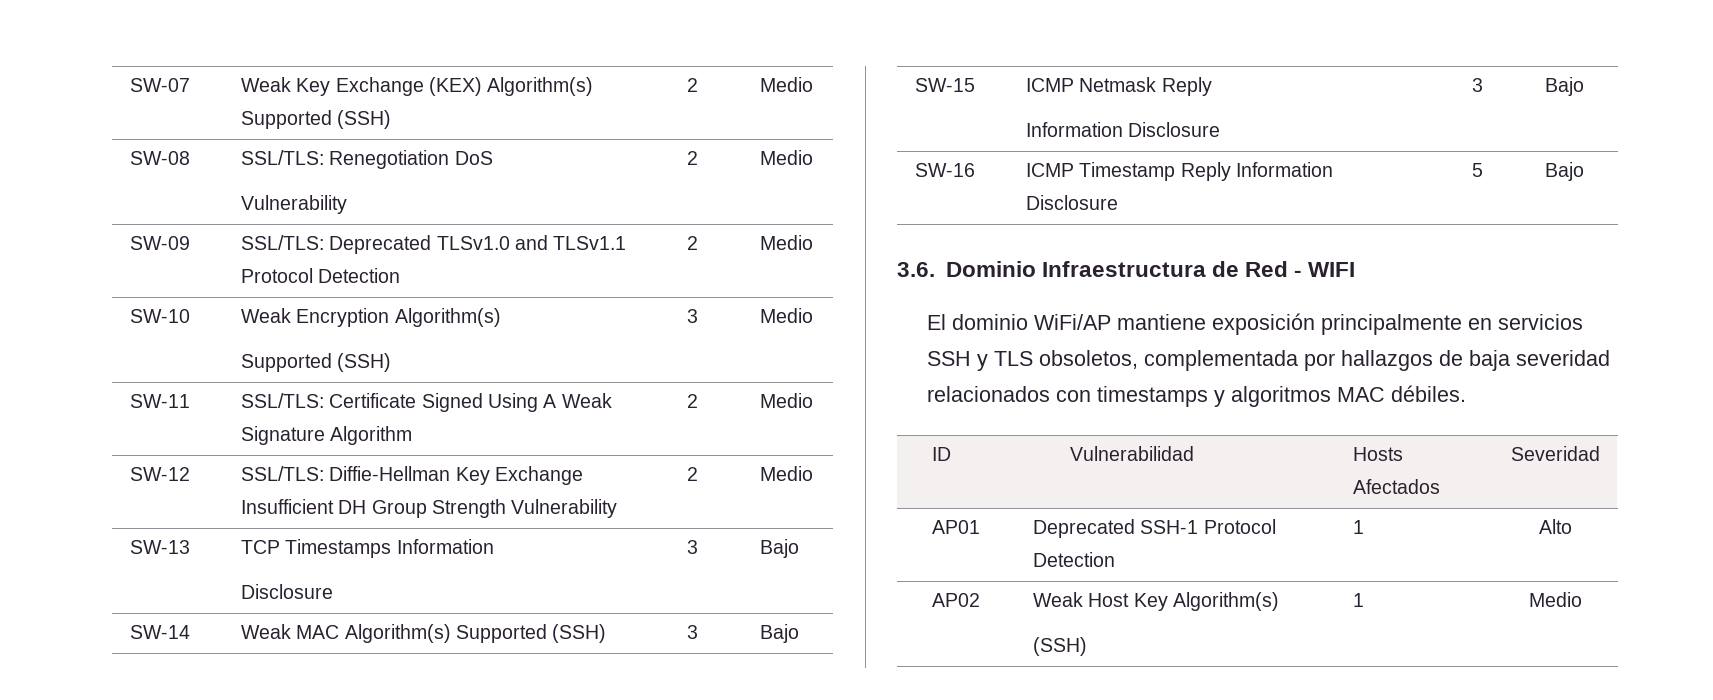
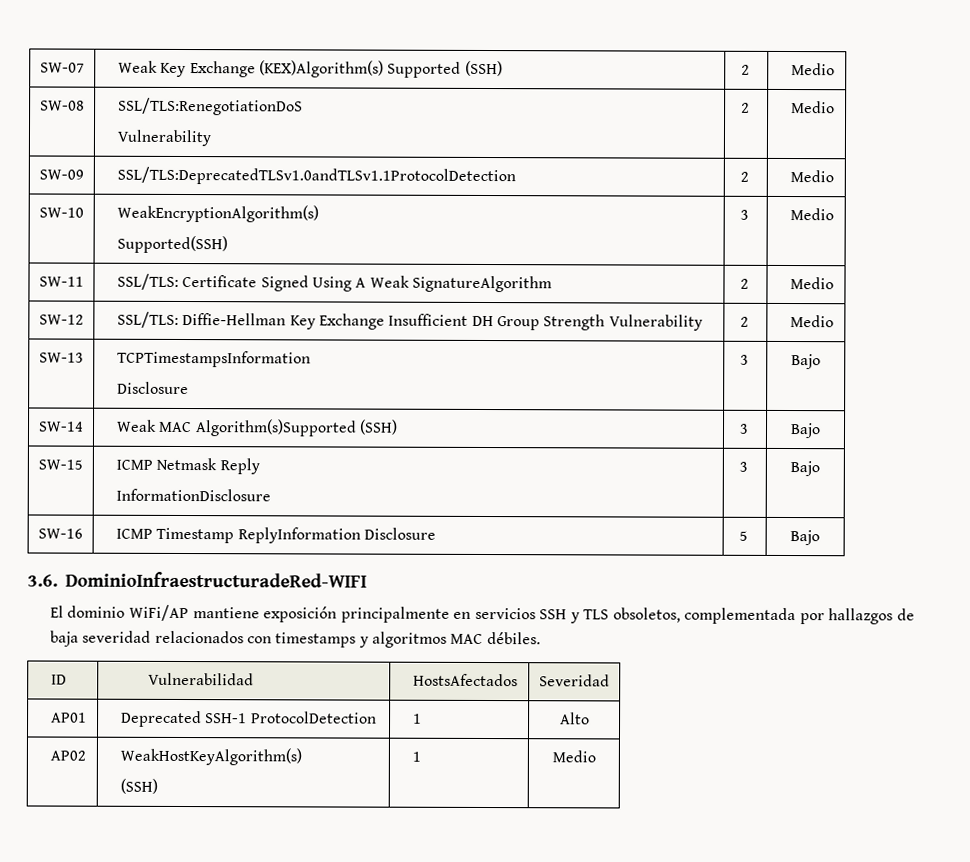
[428,77,594,96] (KEX) Algorithm(s) -> [258,60,384,78] (KEX)Algorithm(s)
[241,150,493,169] SSL/TLS: Renegotiation DoS -> [117,97,303,116] SSL/TLS:RenegotiationDoS
[241,235,627,254] [241,268,401,283] [687,236,699,250] [760,235,814,250] [129,309,190,323] [241,308,501,327] [241,353,392,372] SSL/TLS: Deprecated TLSv1.0 and TLSv1.1 Protocol Detection | 2 | Medio // SW-10 | Weak Encryption Algorithm(s) // Supported (SSH) -> [116,166,516,186] [740,171,750,182] [789,170,834,183] [39,207,84,218] [116,204,319,223] [116,235,228,254] SSL/TLS:DeprecatedTLSv1.0andTLSv1.1ProtocolDetection | 2 | Medio // SW-10 | WeakEncryptionAlgorithm(s) // Supported(SSH)
[241,426,413,445] Signature Algorithm -> [411,275,552,293] SignatureAlgorithm
[241,539,494,558] TCP Timestamps Information -> [116,350,311,368] TCPTimestampsInformation
[344,624,547,643] Algorithm(s) Supported -> [194,419,357,437] Algorithm(s)Supported
[1026,122,1221,137] Information Disclosure -> [115,488,271,502] InformationDisclosure
[1180,162,1333,181] Reply Information -> [237,527,361,544] ReplyInformation
[945,261,1356,277] Dominio Infraestructura de Red - WIFI -> [65,571,367,588] DominioInfraestructuradeRed-WIFI
[1353,447,1404,461] [1353,479,1441,494] Hosts Afectados -> [412,673,518,687] HostsAfectados
[1203,519,1276,534] [1033,552,1116,567] Protocol Detection -> [250,711,377,724] ProtocolDetection
[1033,592,1279,611] Weak Host Key Algorithm(s) -> [119,747,302,766] WeakHostKeyAlgorithm(s)

